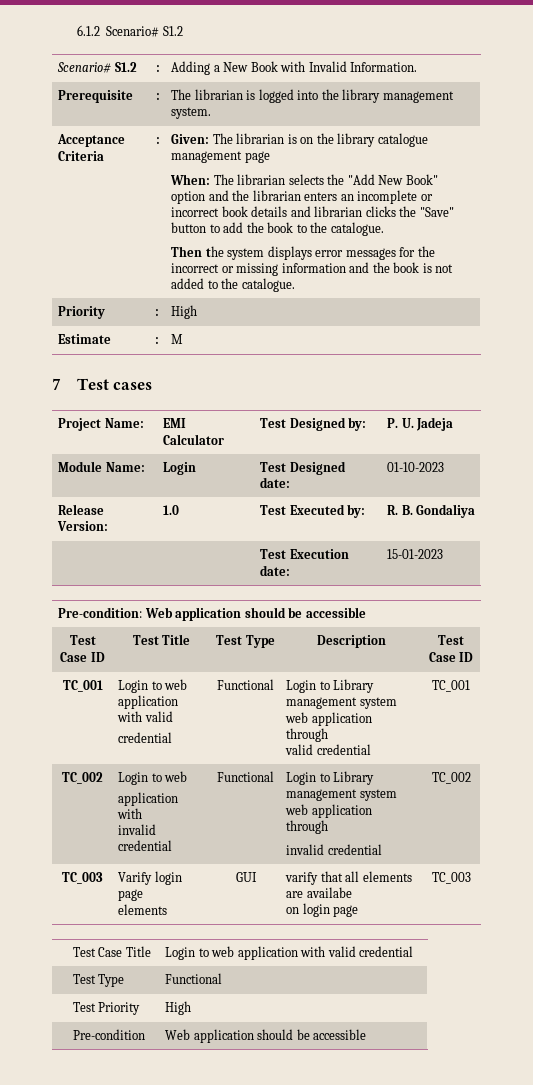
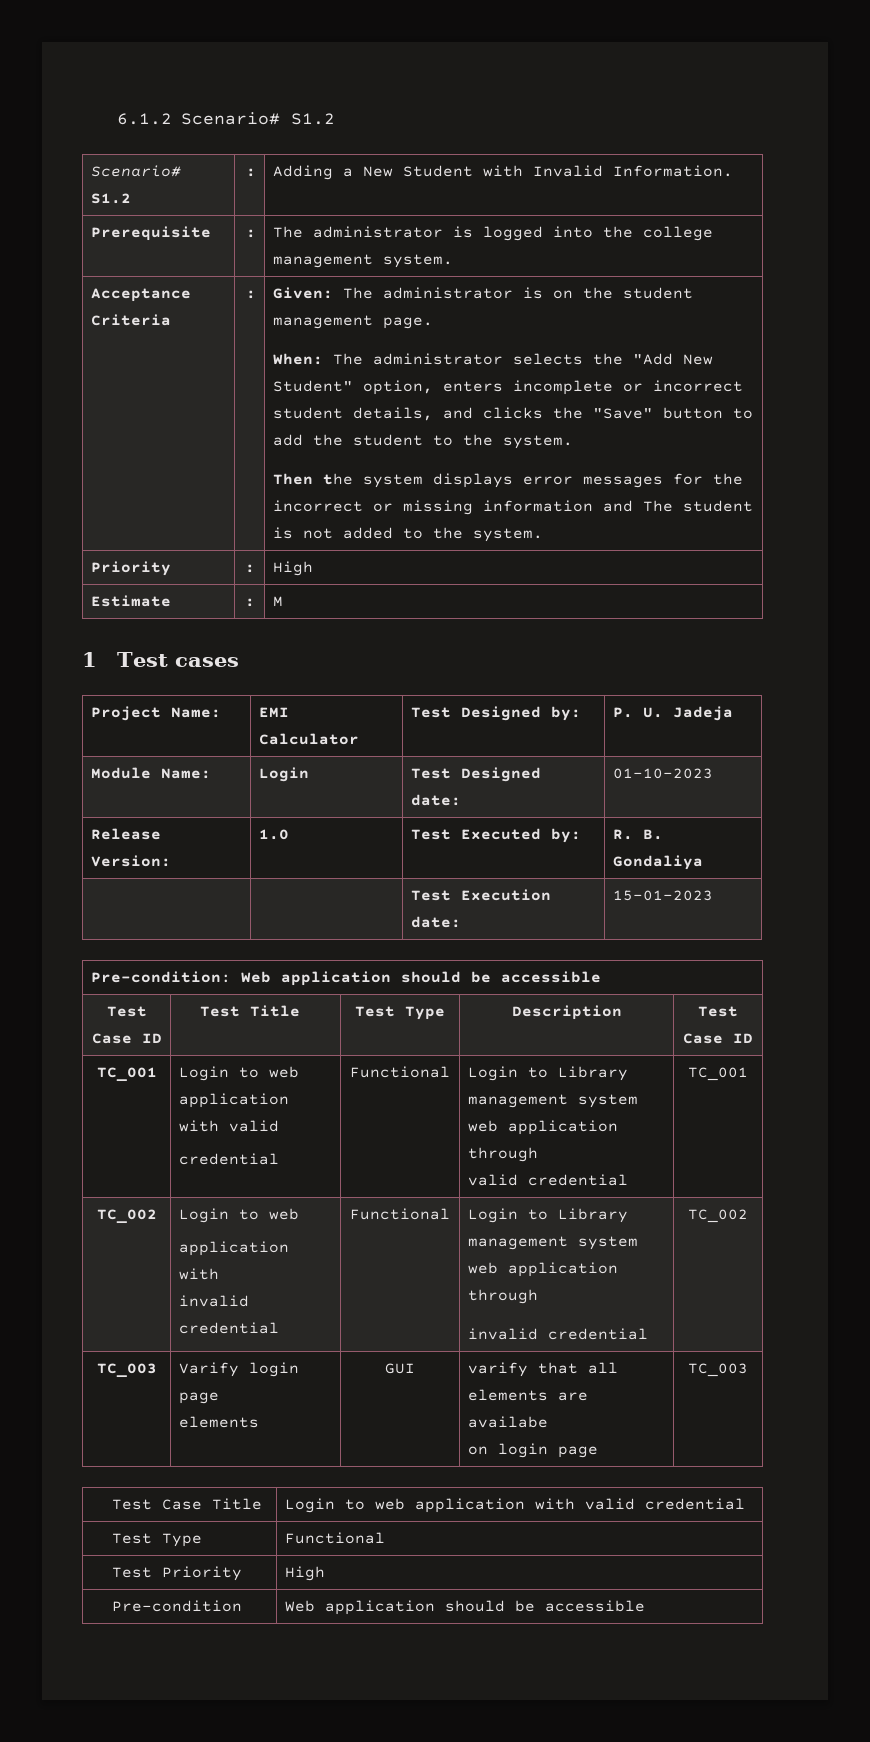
[250,61,278,72] Book -> [403,165,474,177] Student
[194,89,243,100] librarian -> [313,226,444,238] administrator
[342,89,381,103] library -> [643,226,714,241] college
[236,133,285,144] librarian -> [383,287,514,299] administrator
[337,133,428,147] [170,151,270,163] library catalogue management page -> [623,287,694,299] [273,315,434,329] student management page.
[237,174,286,185] librarian -> [373,353,504,365] administrator
[405,174,438,185] [170,190,433,204] [170,206,363,217] Book" option and the librarian enters an incomplete or incorrect book details and librarian -> [273,380,744,395] [273,407,474,421] Student" option, enters incomplete or incorrect student details, and
[267,222,384,236] book to the catalogue. -> [353,434,574,449] student to the system.
[372,262,420,273] the book -> [643,500,754,512] The student
[241,278,295,292] catalogue. -> [473,528,544,542] system.
[52,378,61,390] 7 -> [82,652,97,667] 1

